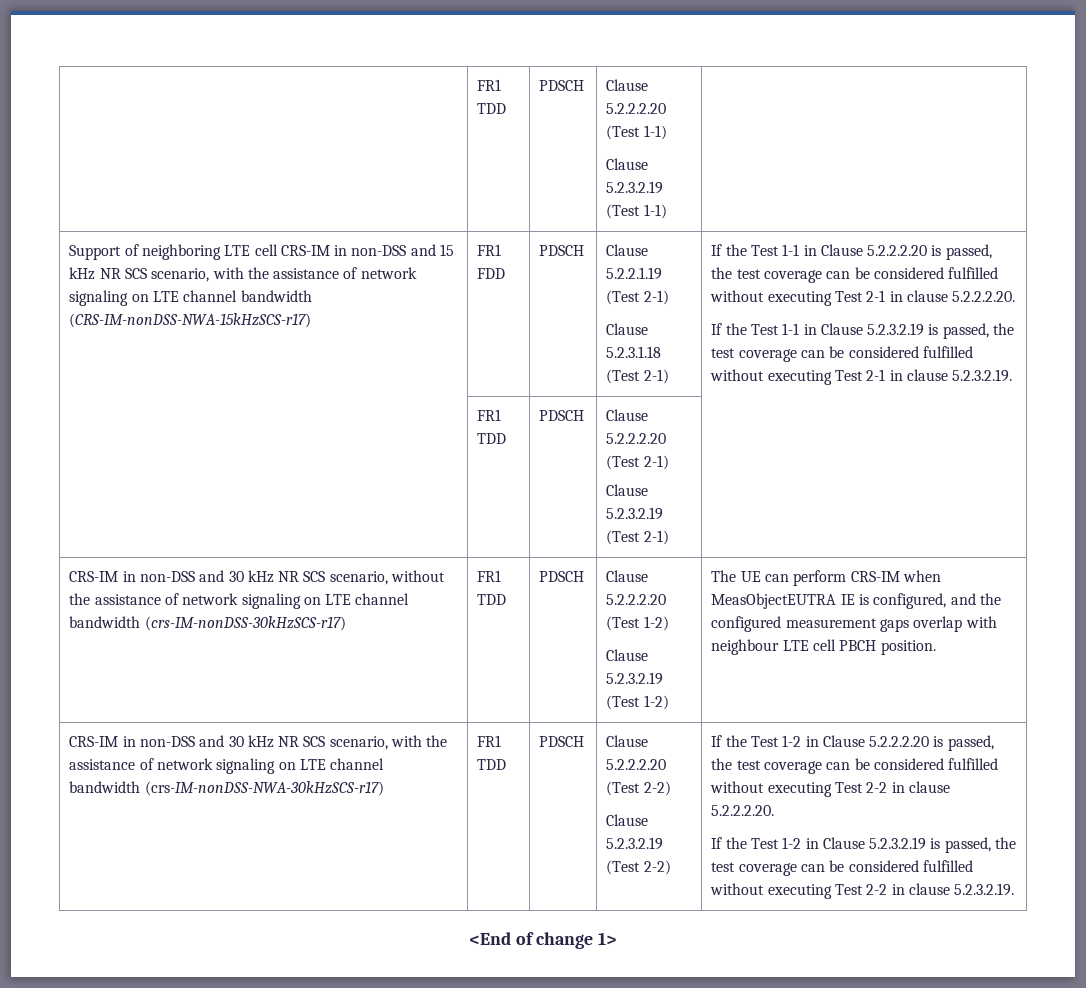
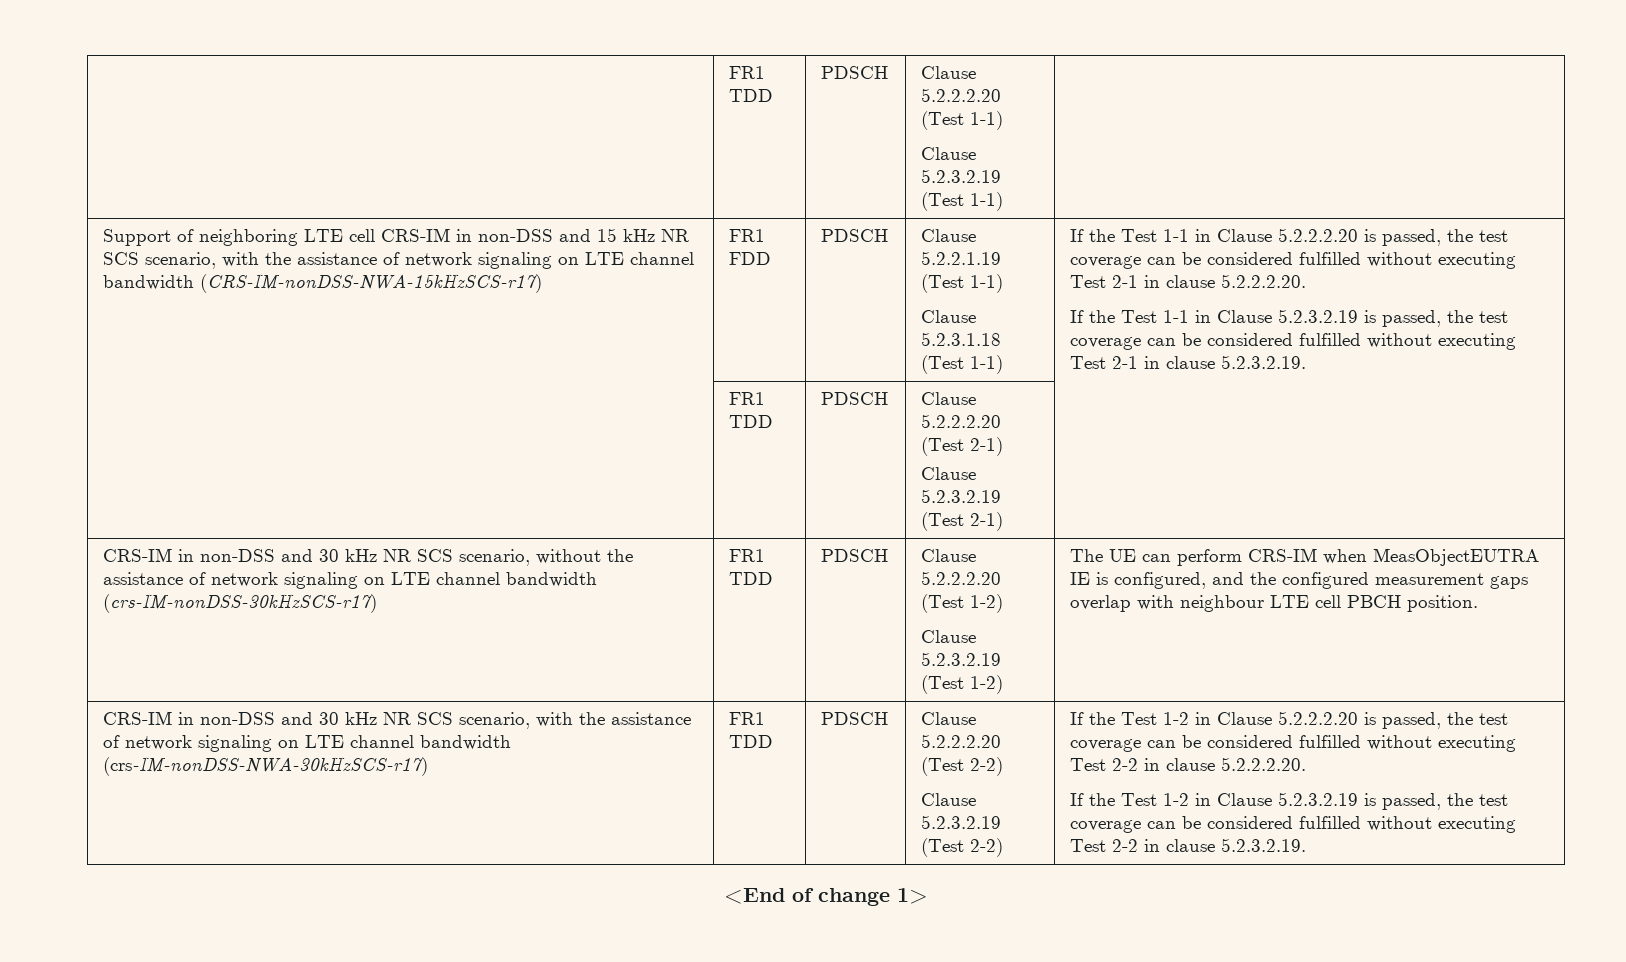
[643,290,669,305] 2-1) -> [970,274,1004,293] 1-1)
[643,369,669,384] 2-1) -> [970,355,1004,374] 1-1)

